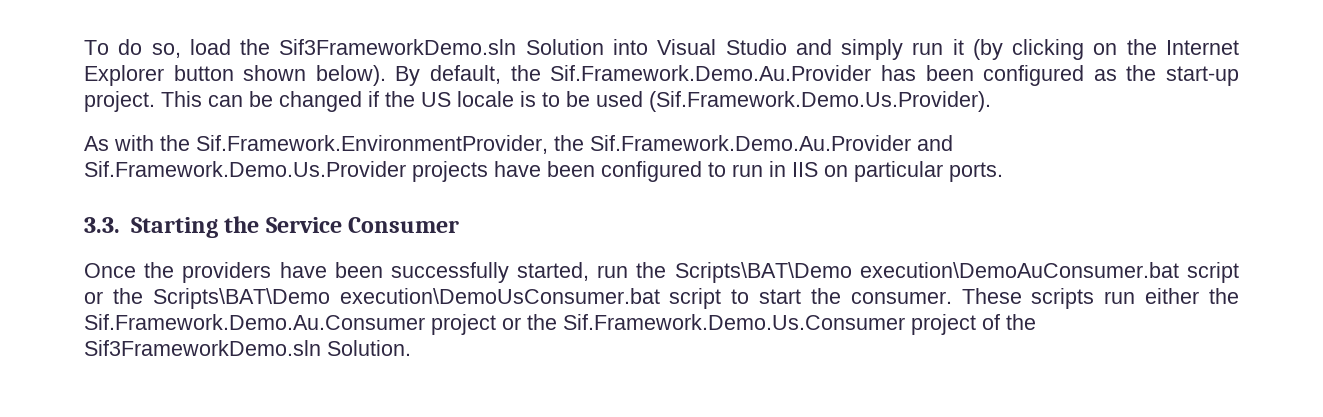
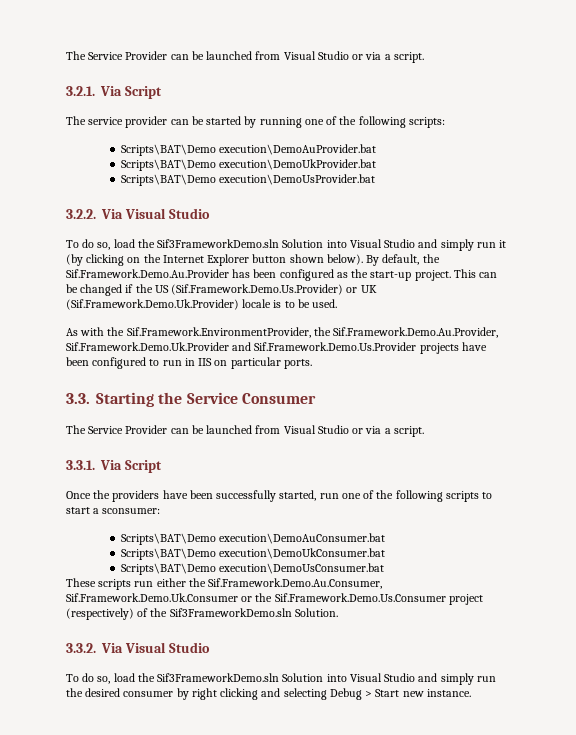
(84, 47) none -> [66,51,424,63] [66,86,162,99] [66,116,445,128] [121,144,377,156] [121,159,377,171] [121,174,376,186] [66,208,210,219] The Service Provider can be launched from Visual Studio or via a script. // 3.2.1. Via Script // The service provider can be started by running one of the following scripts: // Scripts\BAT\Demo execution\DemoAuProvider.bat // Scripts\BAT\Demo execution\DemoUkProvider.bat // Scripts\BAT\Demo execution\DemoUsProvider.bat // 3.2.2. Via Visual Studio //
(451, 99) none -> [171,284,377,295] [66,299,239,310] (Sif.Framework.Demo.Us.Provider) or UK (Sif.Framework.Demo.Uk.Provider)
[596,91,991,112] used (Sif.Framework.Demo.Us.Provider). -> [312,299,338,308] used.
[590,135,911,151] Sif.Framework.Demo.Au.Provider -> [333,327,499,338] [66,342,229,351] Sif.Framework.Demo.Au.Provider, Sif.Framework.Demo.Uk.Provider
(460, 225) none -> [66,425,424,437] [66,460,162,473] // The Service Provider can be launched from Visual Studio or via a script. // 3.3.1. Via Script
[636,262,667,278] the -> [341,490,493,502] [66,507,161,514] one of the following scripts to start a sconsumer: //
[1186,262,1239,283] [84,288,143,304] script or the -> [121,548,386,560] // Scripts\BAT\Demo execution\DemoUkConsumer.bat //
[669,288,952,309] script to start the consumer. -> (385, 568) //
[84,314,496,335] Sif.Framework.Demo.Au.Consumer project -> [208,578,383,589] [66,593,238,602] Sif.Framework.Demo.Au.Consumer, Sif.Framework.Demo.Uk.Consumer
(976, 324) none -> [66,608,134,620] (respectively)
(411, 348) none -> [66,642,210,653] [66,673,496,685] [66,688,471,700] // 3.3.2. Via Visual Studio // To do so, load the Sif3FrameworkDemo.sln Solution into Visual Studio and simply run the desired consumer by right clicking and selecting Debug > Start new instance.

